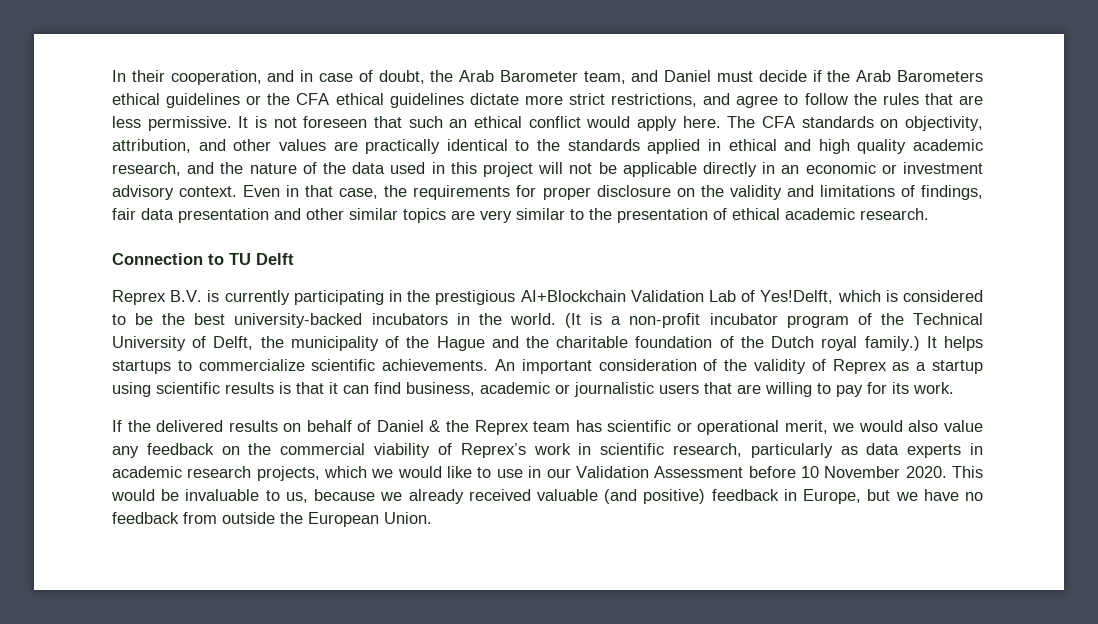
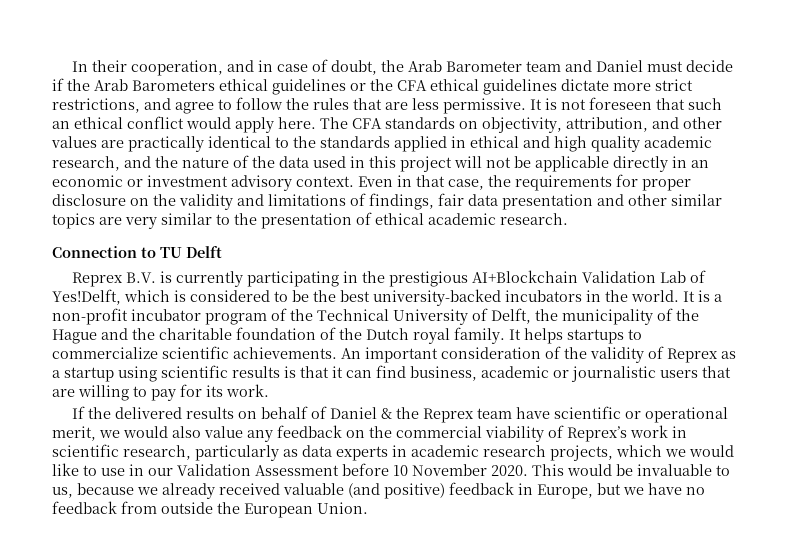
[583,71,626,84] team, -> [525,61,561,72] team
[565,313,582,328] (It -> [683,291,695,302] It
[864,336,920,351] family.) -> [454,327,505,344] family.
[575,420,602,432] has -> [515,407,550,419] have

